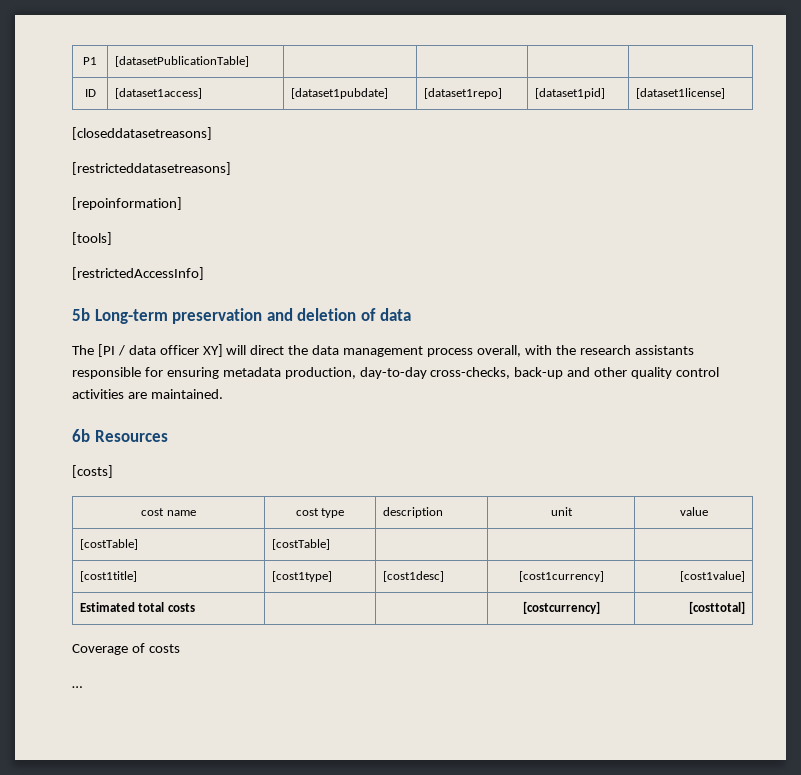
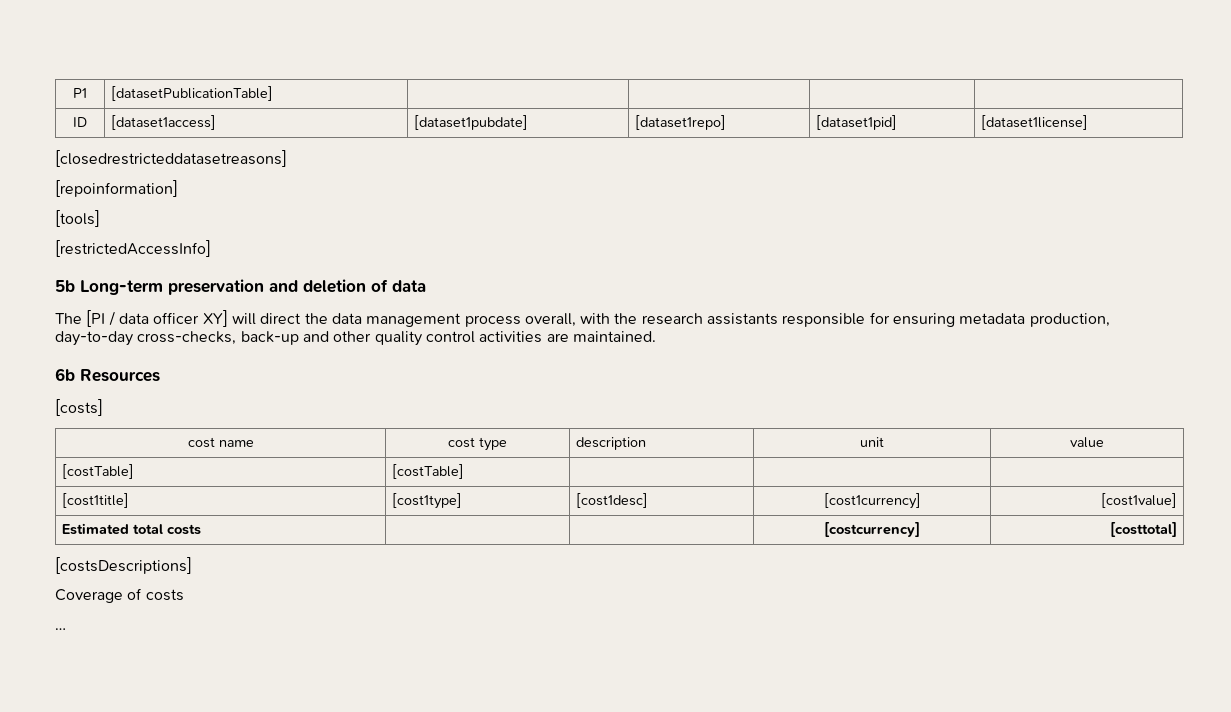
[72,127,212,140] [72,162,231,175] [closeddatasetreasons] // [restricteddatasetreasons] -> [55,150,287,167] [closedrestricteddatasetreasons]
(746, 607) none -> [55,557,192,574] // [costsDescriptions]

